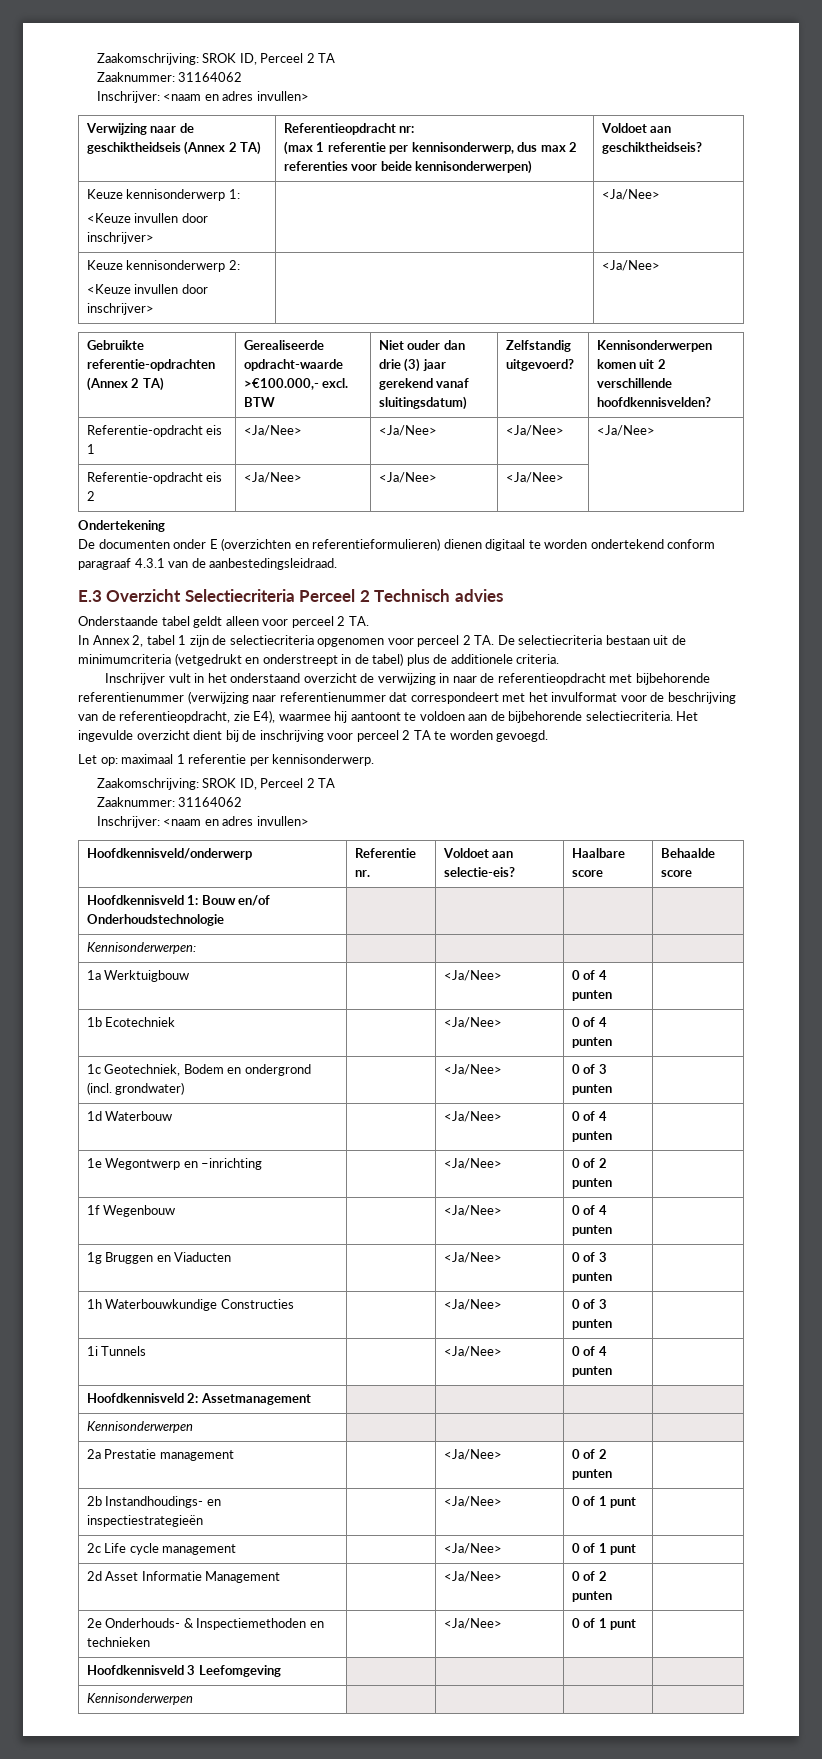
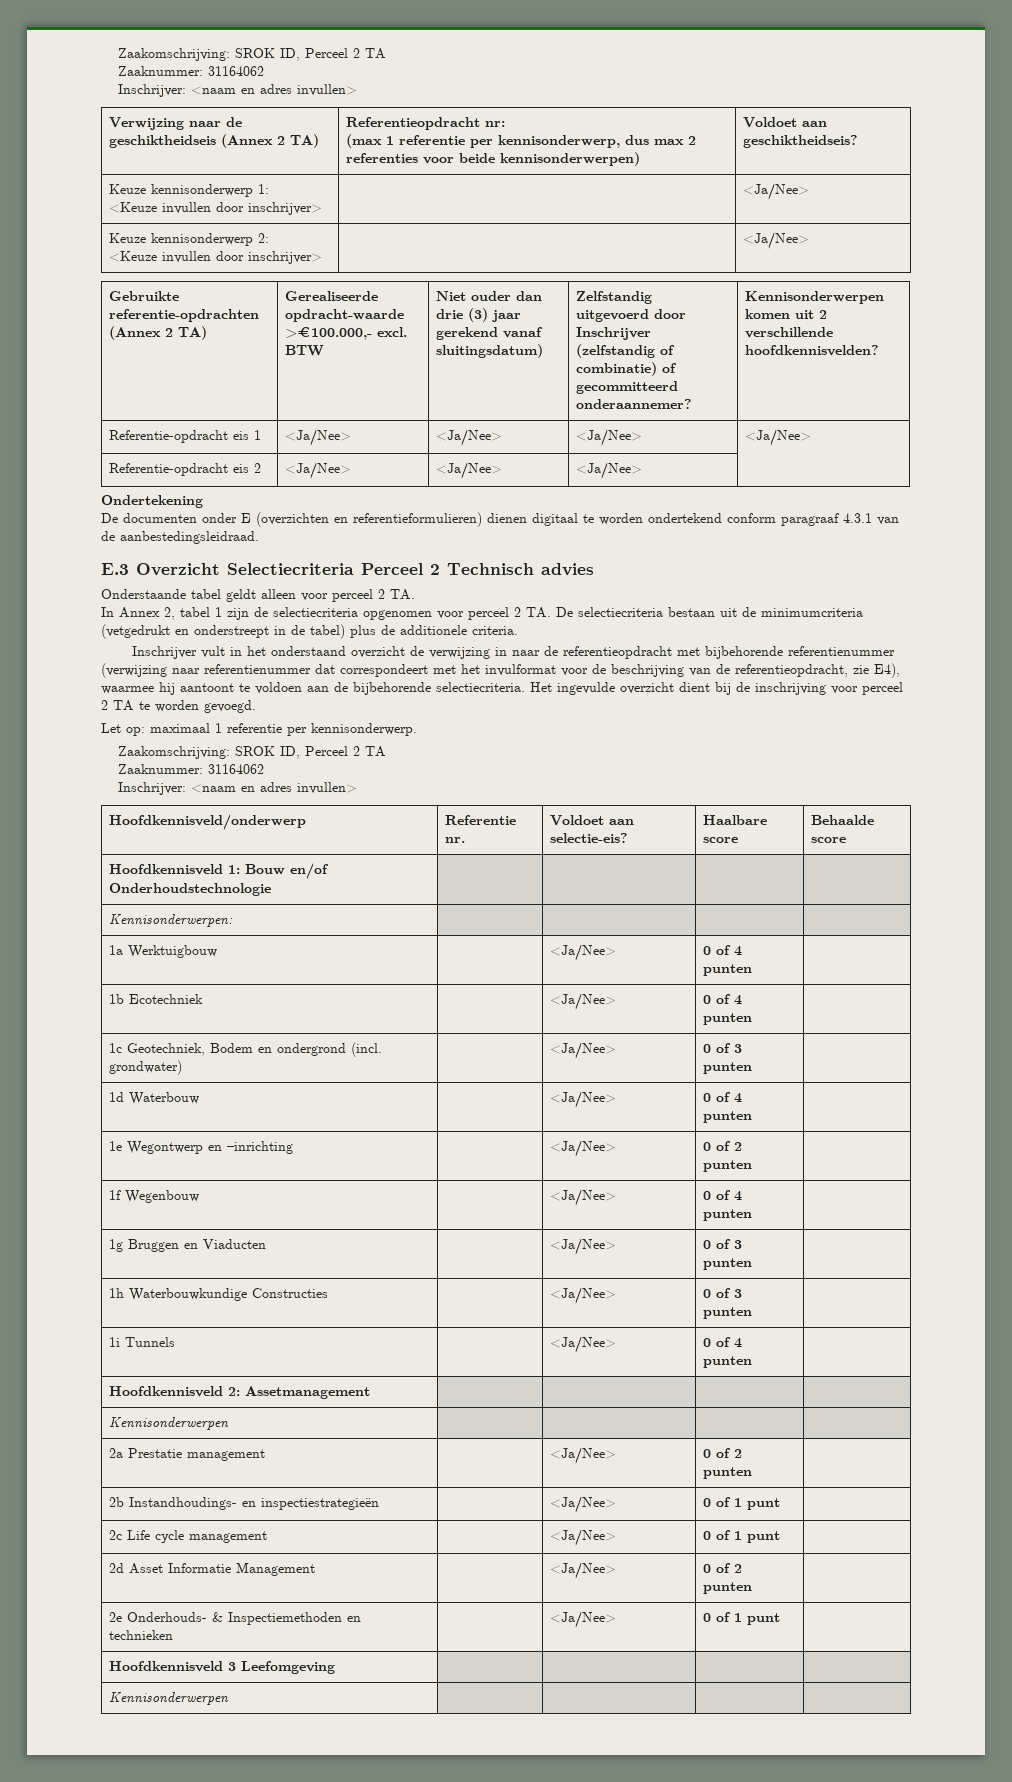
[505,359,574,371] uitgevoerd? -> [576,309,687,322] [576,327,652,340] [576,344,676,358] [576,362,678,376] [576,381,679,394] [576,399,693,409] uitgevoerd door Inschrijver (zelfstandig of combinatie) of gecommitteerd onderaannemer?

